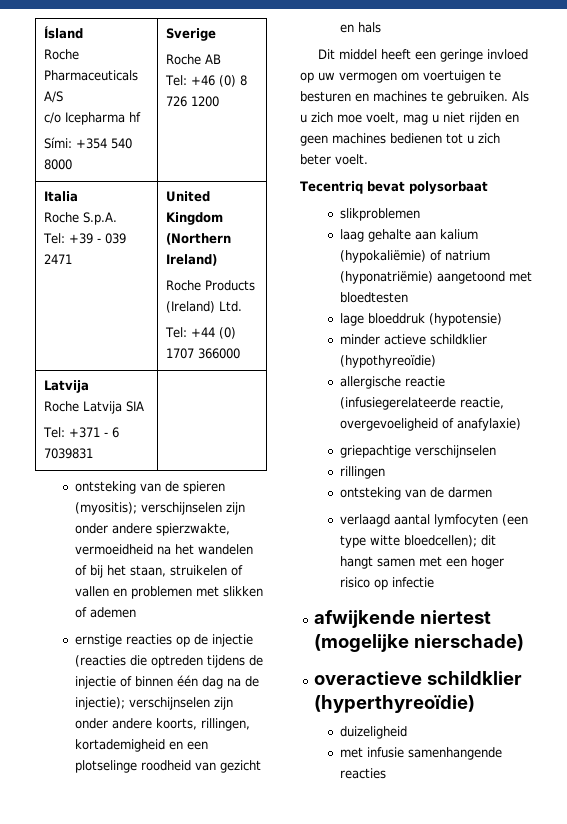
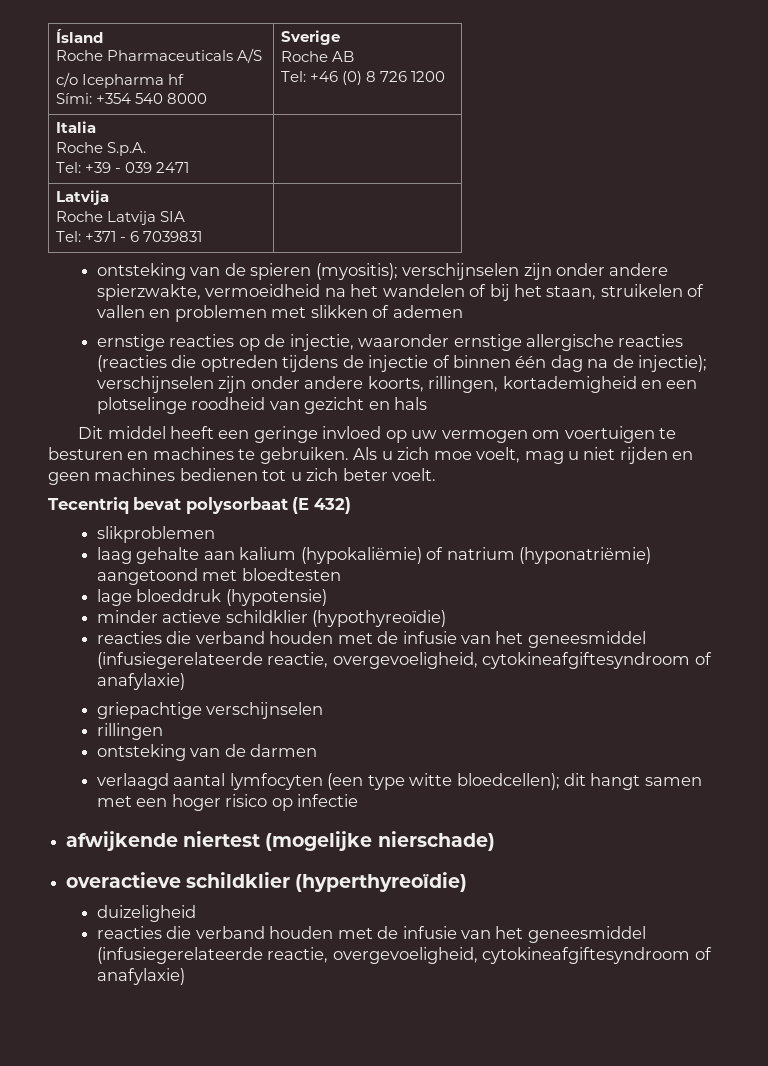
[166,191,211,202] [166,212,224,225] [166,233,232,245] [166,254,218,266] [166,280,256,291] [166,301,243,313] [165,327,237,339] [166,348,241,359] United Kingdom (Northern Ireland) // Roche Products (Ireland) Ltd. // Tel: +44 (0) 1707 366000 -> (190, 167) none
[211,634,253,647] injectie -> [289,334,684,351] injectie, waaronder ernstige allergische reacties
(488, 187) none -> [292,497,351,514] (E 432)
[339,376,445,389] [339,397,504,410] [339,418,438,431] allergische reactie (infusiegerelateerde reactie, overgevoeligheid -> [96,631,646,648] [96,652,691,669] reacties die verband houden met de infusie van het geneesmiddel (infusiegerelateerde reactie, overgevoeligheid, cytokineafgiftesyndroom
[339,747,502,760] [339,768,386,779] met infusie samenhangende reacties -> [96,926,646,943] [96,947,712,964] [96,968,185,985] reacties die verband houden met de infusie van het geneesmiddel (infusiegerelateerde reactie, overgevoeligheid, cytokineafgiftesyndroom of anafylaxie)

